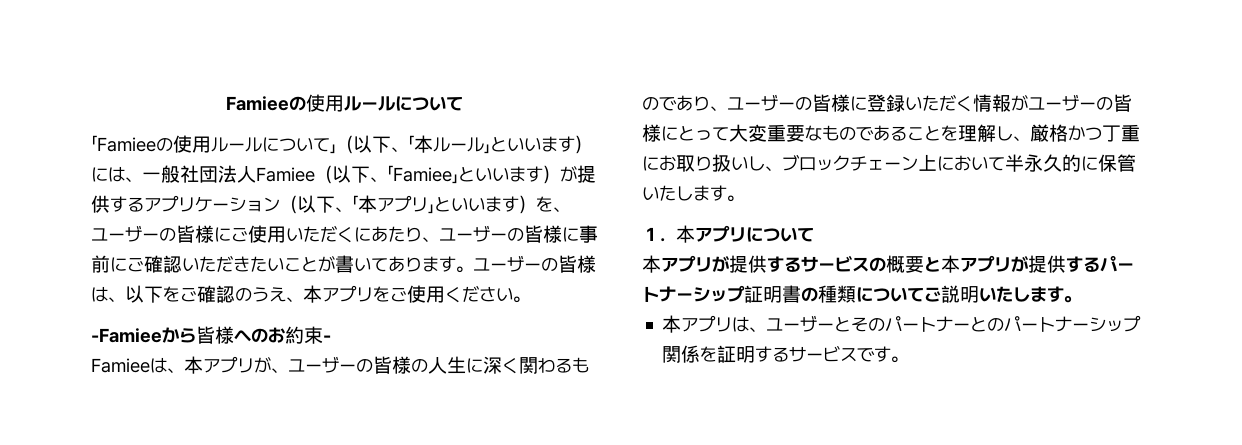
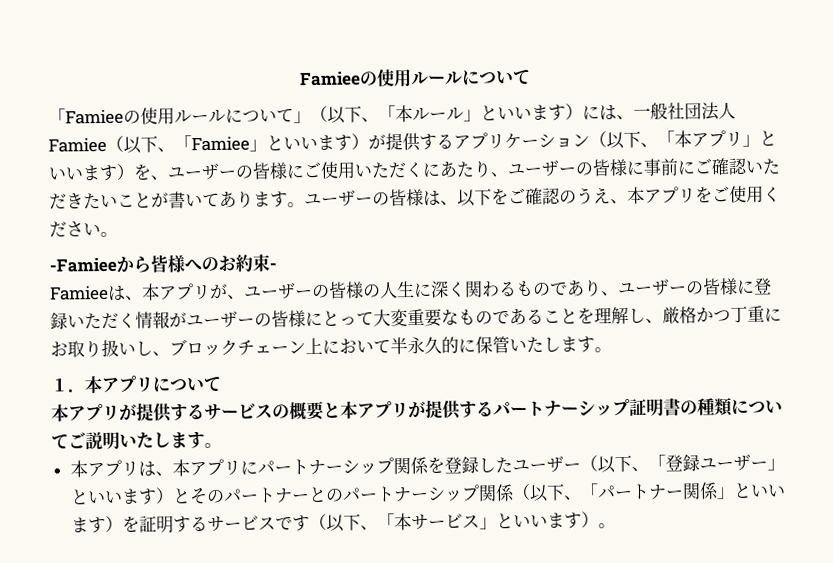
[766,315,835,332] ユーザー -> [171,453,785,477] [69,487,174,505] 本アプリにパートナーシップ関係を登録したユーザー（以下、「登録ユーザー」といいます）
(701, 354) none -> [511,482,786,502] [70,515,123,534] （以下、「パートナー関係」といいます）
(892, 354) none -> [308,511,599,532] （以下、「本サービス」といいます）

